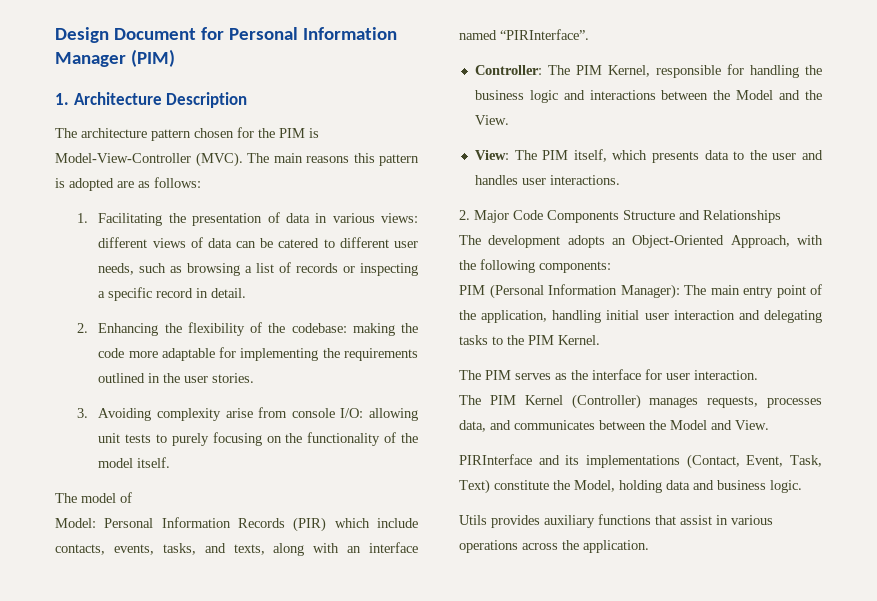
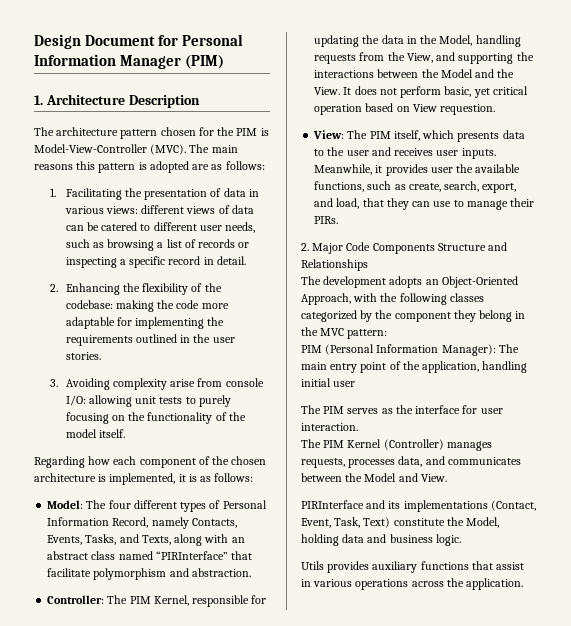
[55,492,132,503] [55,517,418,532] [55,542,418,556] [459,29,589,40] The model of // Model: Personal Information Records (PIR) which include contacts, events, tasks, and texts, along with an interface named “PIRInterface”. -> [34,456,267,468] [34,473,254,485] [47,500,267,512] [47,517,237,529] [47,534,245,546] [47,551,253,560] [47,568,251,580] Regarding how each component of the chosen architecture is implemented, it is as follows: // Model: The four different types of Personal Information Record, namely Contacts, Events, Tasks, and Texts, along with an abstract class named “PIRInterface” that facilitate polymorphism and abstraction.
[749,65,822,78] [474,90,585,103] handling the business logic and -> [314,35,521,47] [314,52,534,64] updating the data in the Model, handling requests from the View, and supporting the
(509, 120) none -> [343,86,528,98] [314,103,496,115] It does not perform basic, yet critical operation based on View requestion.
[474,175,620,185] handles user interactions. -> [394,148,496,159] [314,164,521,176] [314,181,517,193] [314,198,535,210] [314,216,339,224] receives user inputs. Meanwhile, it provides user the available functions, such as create, search, export, and load, that they can use to manage their PIRs.
[539,261,611,273] components: -> [449,293,484,302] [301,310,526,322] [301,327,388,339] classes categorized by the component they belong in the MVC pattern:
[673,310,822,323] [459,335,600,345] interaction and delegating tasks to the PIM Kernel. -> (356, 384) none

